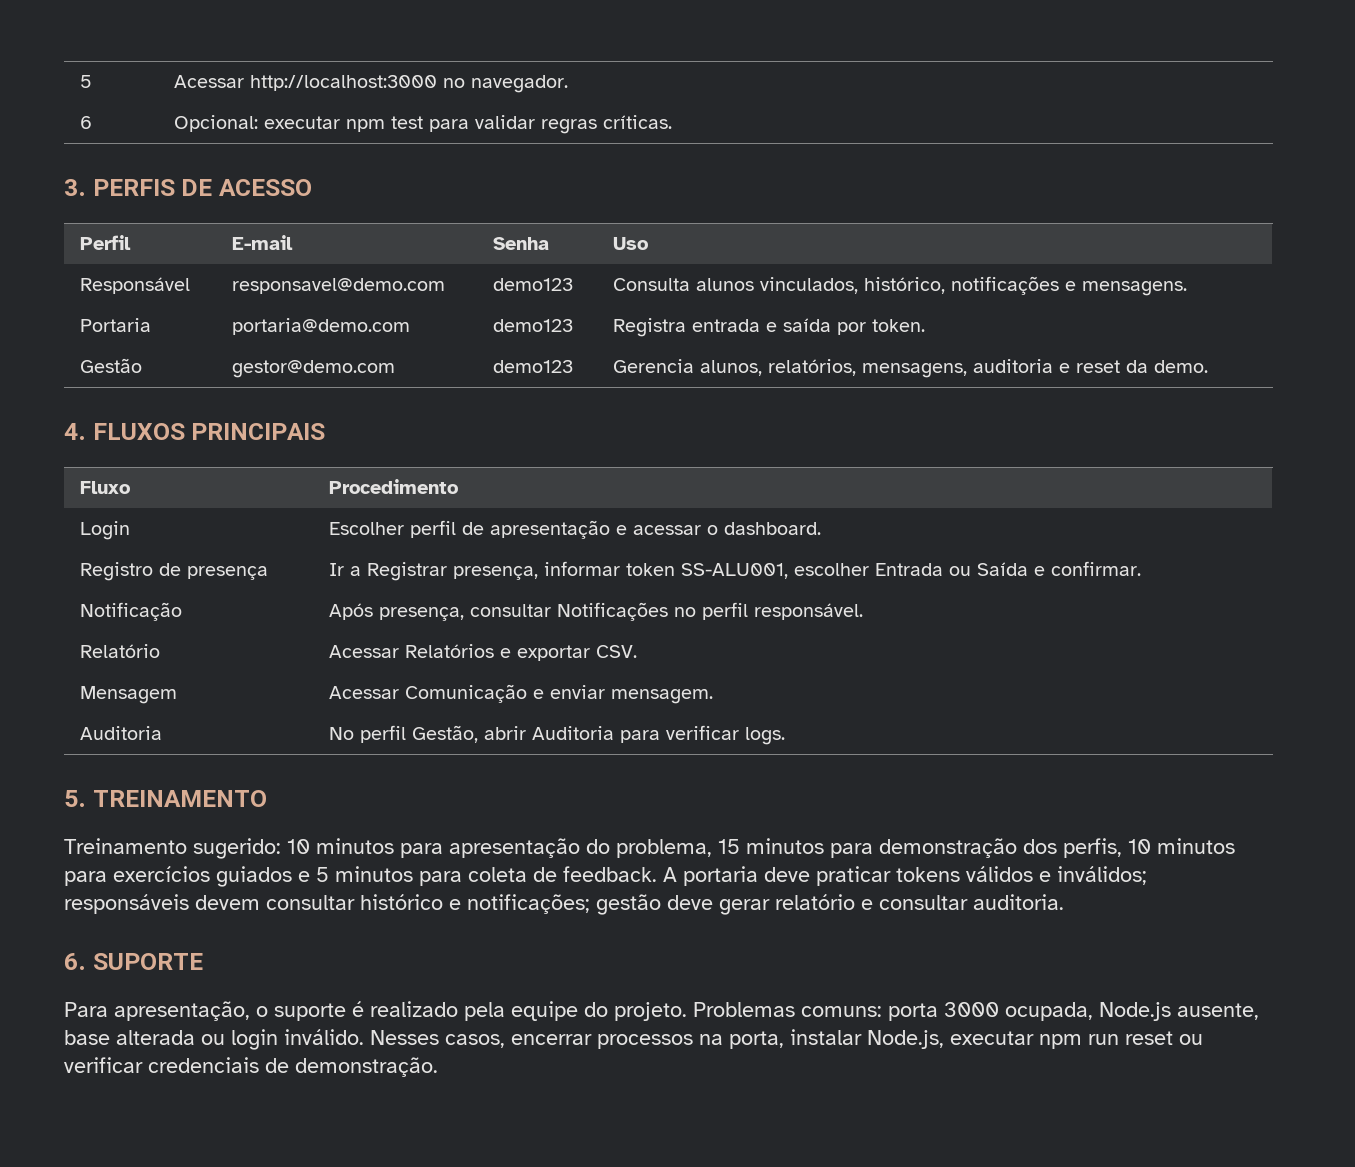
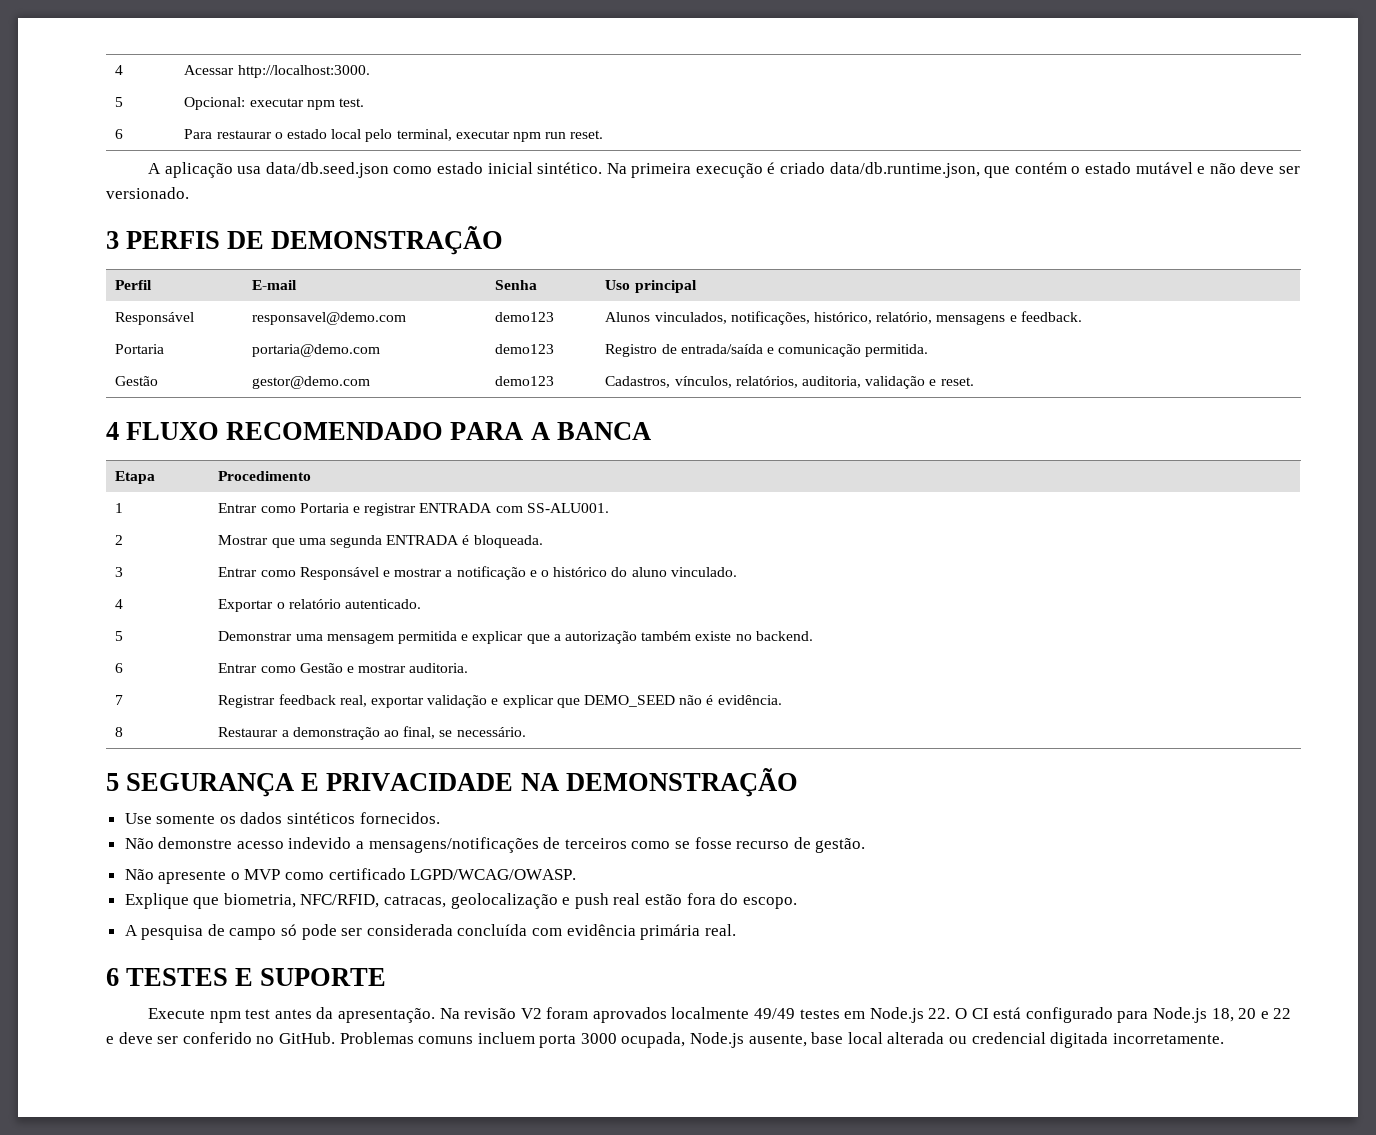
[80,75,93,88] [174,75,569,93] [80,116,93,129] 5 | Acessar http://localhost:3000 no navegador. // 6 -> [115,65,124,75] [184,65,370,78] [115,97,124,107] 4 | Acessar http://localhost:3000. // 5
[391,115,673,134] [64,179,86,196] test para validar regras críticas. // 3. -> [339,98,365,107] [115,129,124,139] [184,129,604,142] [147,162,1300,178] [106,187,189,199] [106,231,119,249] test. // 6 | Para restaurar o estado local pelo terminal, executar npm run reset. // A aplicação usa data/db.seed.json como estado inicial sintético. Na primeira execução é criado data/db.runtime.json, que contém o estado mutável e não deve ser versionado. // 3
[218,179,312,196] ACESSO -> [271,226,504,255] DEMONSTRAÇÃO
(649, 243) none -> [634,280,697,293] principal
[613,276,1188,296] [80,318,152,332] [232,318,411,335] [493,319,574,332] [613,318,926,337] [80,358,143,373] [232,360,396,378] [493,360,574,373] [613,359,1209,378] [64,423,326,440] [80,481,131,494] [329,479,459,494] [80,521,131,540] [329,520,822,539] [80,562,269,581] [329,561,1142,581] [80,602,183,621] [329,602,864,621] [80,644,161,658] [329,644,638,661] [80,686,178,704] [329,684,714,704] [80,726,163,740] [329,725,786,745] [64,790,267,807] [64,838,1235,859] [64,866,1147,887] [64,894,1064,915] [64,953,203,970] [64,1001,882,1021] Consulta alunos vinculados, histórico, notificações e mensagens. // Portaria | portaria@demo.com | demo123 | Registra entrada e saída por token. // Gestão | gestor@demo.com | demo123 | Gerencia alunos, relatórios, mensagens, auditoria e reset da demo. // 4. FLUXOS PRINCIPAIS // Fluxo | Procedimento // Login | Escolher perfil de apresentação e acessar o dashboard. // Registro de presença | Ir a Registrar presença, informar token SS-ALU001, escolher Entrada ou Saída e confirmar. // Notificação | Após presença, consultar Notificações no perfil responsável. // Relatório | Acessar Relatórios e exportar CSV. // Mensagem | Acessar Comunicação e enviar mensagem. // Auditoria | No perfil Gestão, abrir Auditoria para verificar logs. // 5. TREINAMENTO // Treinamento sugerido: 10 minutos para apresentação do problema, 15 minutos para demonstração dos perfis, 10 minutos para exercícios guiados e 5 minutos para coleta de feedback. A portaria deve praticar tokens válidos e inválidos; responsáveis devem consultar histórico e notificações; gestão deve gerar relatório e consultar auditoria. // 6. SUPORTE // Para apresentação, o suporte é realizado pela equipe do projeto. Problemas comuns: -> [605,311,1082,325] [115,344,165,354] [252,344,381,357] [495,344,555,354] [605,344,929,357] [115,376,159,386] [252,376,371,389] [495,376,555,386] [605,376,974,389] [106,422,651,440] [115,471,156,484] [218,471,312,481] [115,503,124,513] [218,503,609,516] [115,535,124,545] [218,535,543,548] [115,567,124,577] [218,566,737,580] [115,599,124,609] [218,599,422,612] [115,631,124,641] [218,631,813,644] [115,663,124,673] [218,663,469,673] [115,695,124,705] [218,694,782,708] [115,727,124,737] [218,726,526,740] [106,768,798,797] [124,812,440,824] [124,837,866,853] [124,868,577,884] [124,893,797,909] [124,924,736,940] [106,968,387,986] [147,1007,1292,1023] [106,1032,535,1044] Alunos vinculados, notificações, histórico, relatório, mensagens e feedback. // Portaria | portaria@demo.com | demo123 | Registro de entrada/saída e comunicação permitida. // Gestão | gestor@demo.com | demo123 | Cadastros, vínculos, relatórios, auditoria, validação e reset. // 4 FLUXO RECOMENDADO PARA A BANCA // Etapa | Procedimento // 1 | Entrar como Portaria e registrar ENTRADA com SS-ALU001. // 2 | Mostrar que uma segunda ENTRADA é bloqueada. // 3 | Entrar como Responsável e mostrar a notificação e o histórico do aluno vinculado. // 4 | Exportar o relatório autenticado. // 5 | Demonstrar uma mensagem permitida e explicar que a autorização também existe no backend. // 6 | Entrar como Gestão e mostrar auditoria. // 7 | Registrar feedback real, exportar validação e explicar que DEMO_SEED não é evidência. // 8 | Restaurar a demonstração ao final, se necessário. // 5 SEGURANÇA E PRIVACIDADE NA DEMONSTRAÇÃO // Use somente os dados sintéticos fornecidos. // Não demonstre acesso indevido a mensagens/notificações de terceiros como se fosse recurso de gestão. // Não apresente o MVP como certificado LGPD/WCAG/OWASP. // Explique que biometria, NFC/RFID, catracas, geolocalização e push real estão fora do escopo. // A pesquisa de campo só pode ser considerada concluída com evidência primária real. // 6 TESTES E SUPORTE // Execute npm test antes da apresentação. Na revisão V2 foram aprovados localmente 49/49 testes em Node.js 22. O CI está configurado para Node.js 18, 20 e 22 e deve ser conferido no GitHub. Problemas comuns incluem
(110, 1037) none -> [847,1032,883,1044] local
[231,1029,1203,1050] [64,1057,438,1077] login inválido. Nesses casos, encerrar processos na porta, instalar Node.js, executar npm run reset ou verificar credenciais de demonstração. -> [971,1032,1224,1048] credencial digitada incorretamente.

